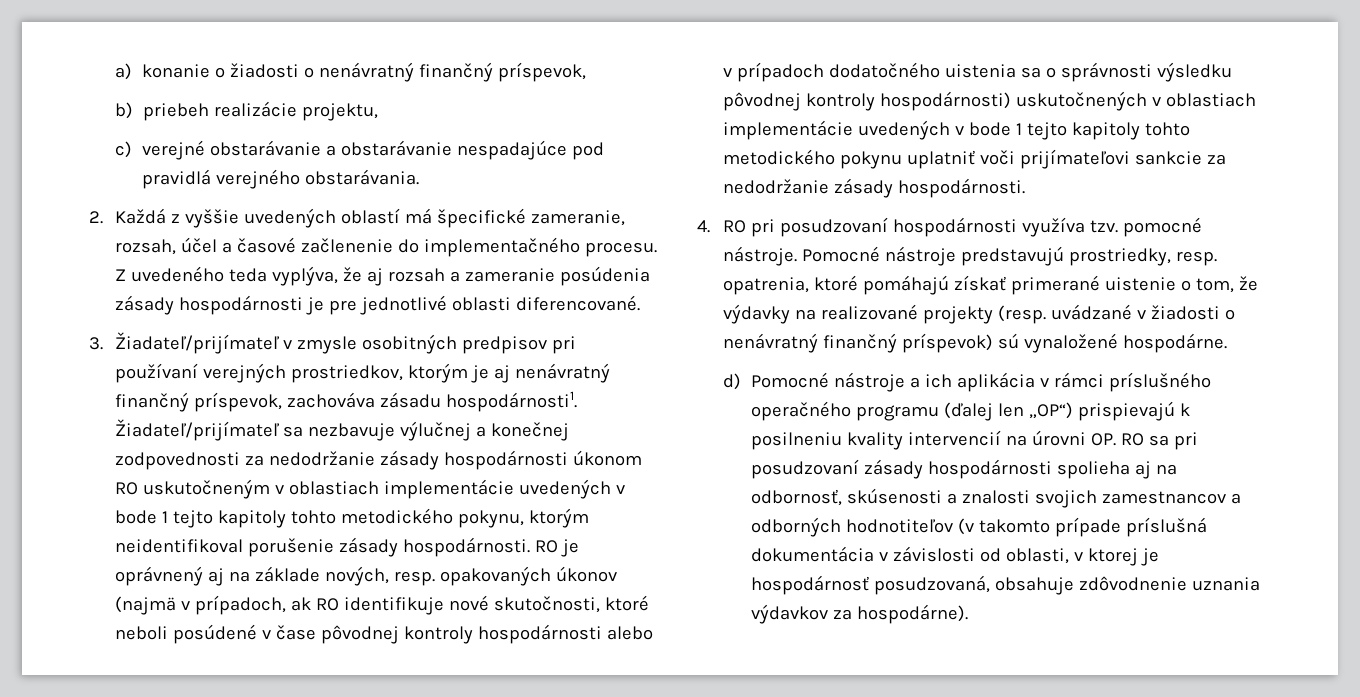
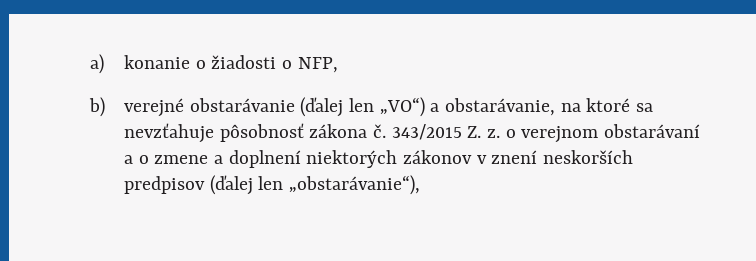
[318,62,586,82] [115,101,378,121] [115,140,604,160] [141,169,419,189] [89,208,626,228] [115,237,658,257] [115,266,651,286] [115,295,641,315] [89,332,577,354] [115,363,611,383] [115,391,578,412] [115,419,570,441] [115,450,643,470] [115,479,626,499] [115,508,590,528] [115,537,580,557] [115,566,618,586] [115,595,650,615] [115,624,654,644] [723,62,1233,82] [723,91,1257,111] [723,120,1191,140] [723,149,1227,169] [723,178,1026,198] [697,217,1203,237] [723,246,1218,266] [723,275,1259,295] [723,304,1236,324] [723,333,1228,353] [723,372,1211,392] [750,401,1190,421] [750,430,1198,450] [750,459,1177,479] [750,488,1241,508] [750,517,1207,537] [750,546,1159,566] [750,575,1260,595] [750,604,968,624] nenávratný finančný príspevok, // b) priebeh realizácie projektu, // c) verejné obstarávanie a obstarávanie nespadajúce pod pravidlá verejného obstarávania. // 2. Každá z vyššie uvedených oblastí má špecifické zameranie, rozsah, účel a časové začlenenie do implementačného procesu. Z uvedeného teda vyplýva, že aj rozsah a zameranie posúdenia zásady hospodárnosti je pre jednotlivé oblasti diferencované. // 3. Žiadateľ/prijímateľ v zmysle osobitných predpisov pri používaní verejných prostriedkov, ktorým je aj nenávratný finančný príspevok, zachováva zásadu hospodárnosti1. Žiadateľ/prijímateľ sa nezbavuje výlučnej a konečnej zodpovednosti za nedodržanie zásady hospodárnosti úkonom RO uskutočneným v oblastiach implementácie uvedených v bode 1 tejto kapitoly tohto metodického pokynu, ktorým neidentifikoval porušenie zásady hospodárnosti. RO je oprávnený aj na základe nových, resp. opakovaných úkonov (najmä v prípadoch, ak RO identifikuje nové skutočnosti, ktoré neboli posúdené v čase pôvodnej kontroly hospodárnosti alebo v prípadoch dodatočného uistenia sa o správnosti výsledku pôvodnej kontroly hospodárnosti) uskutočnených v oblastiach implementácie uvedených v bode 1 tejto kapitoly tohto metodického pokynu uplatniť voči prijímateľovi sankcie za nedodržanie zásady hospodárnosti. // 4. RO pri posudzovaní hospodárnosti využíva tzv. pomocné nástroje. Pomocné nástroje predstavujú prostriedky, resp. opatrenia, ktoré pomáhajú získať primerané uistenie o tom, že výdavky na realizované projekty (resp. uvádzané v žiadosti o nenávratný finančný príspevok) sú vynaložené hospodárne. // d) Pomocné nástroje a ich aplikácia v rámci príslušného operačného programu (ďalej len „OP“) prispievajú k posilneniu kvality intervencií na úrovni OP. RO sa pri posudzovaní zásady hospodárnosti spolieha aj na odbornosť, skúsenosti a znalosti svojich zamestnancov a odborných hodnotiteľov (v takomto prípade príslušná dokumentácia v závislosti od oblasti, v ktorej je hospodárnosť posudzovaná, obsahuje zdôvodnenie uznania výdavkov za hospodárne). -> [297,57,338,73] [88,97,653,117] [123,123,700,143] [123,150,633,168] [123,175,420,195] NFP, // b) verejné obstarávanie (ďalej len „VO“) a obstarávanie, na ktoré sa nevzťahuje pôsobnosť zákona č. 343/2015 Z. z. o verejnom obstarávaní a o zmene a doplnení niektorých zákonov v znení neskorších predpisov (ďalej len „obstarávanie“),

